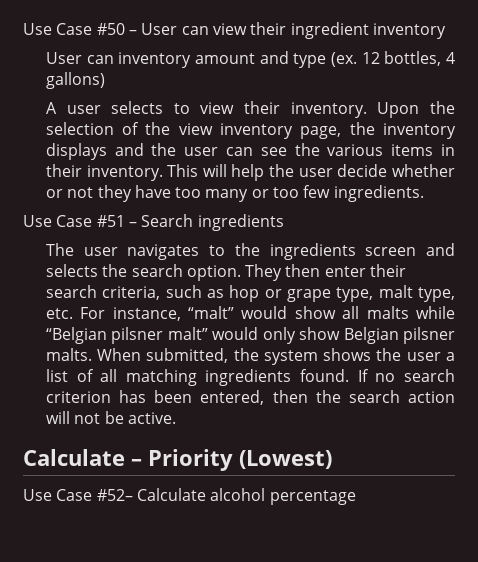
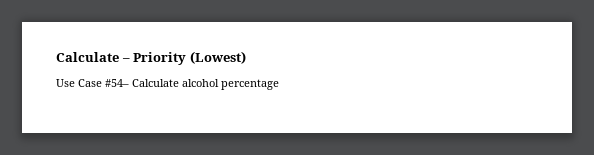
[23,22,446,39] [45,51,456,68] [45,72,105,89] [45,101,455,118] [45,122,456,139] [45,143,455,160] [45,164,455,181] [45,185,424,202] [23,214,284,231] [45,243,455,260] [45,264,407,281] [45,285,455,302] [45,306,455,321] [45,327,455,344] [45,348,455,365] [45,369,455,386] [45,390,455,405] [45,411,176,424] Use Case #50 – User can view their ingredient inventory // User can inventory amount and type (ex. 12 bottles, 4 gallons) // A user selects to view their inventory. Upon the selection of the view inventory page, the inventory displays and the user can see the various items in their inventory. This will help the user decide whether or not they have too many or too few ingredients. // Use Case #51 – Search ingredients // The user navigates to the ingredients screen and selects the search option. They then enter their search criteria, such as hop or grape type, malt type, etc. For instance, “malt” would show all malts while “Belgian pilsner malt” would only show Belgian pilsner malts. When submitted, the system shows the user a list of all matching ingredients found. If no search criterion has been entered, then the search action will not be active. // -> (56, 57) none
[96,489,133,501] #52– -> [105,79,129,87] #54–

